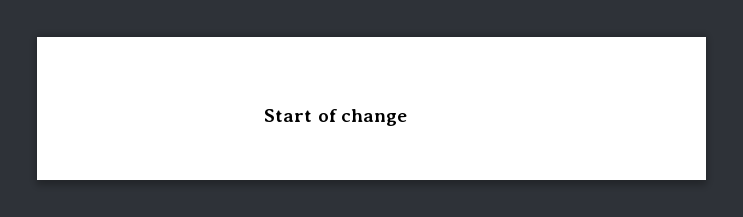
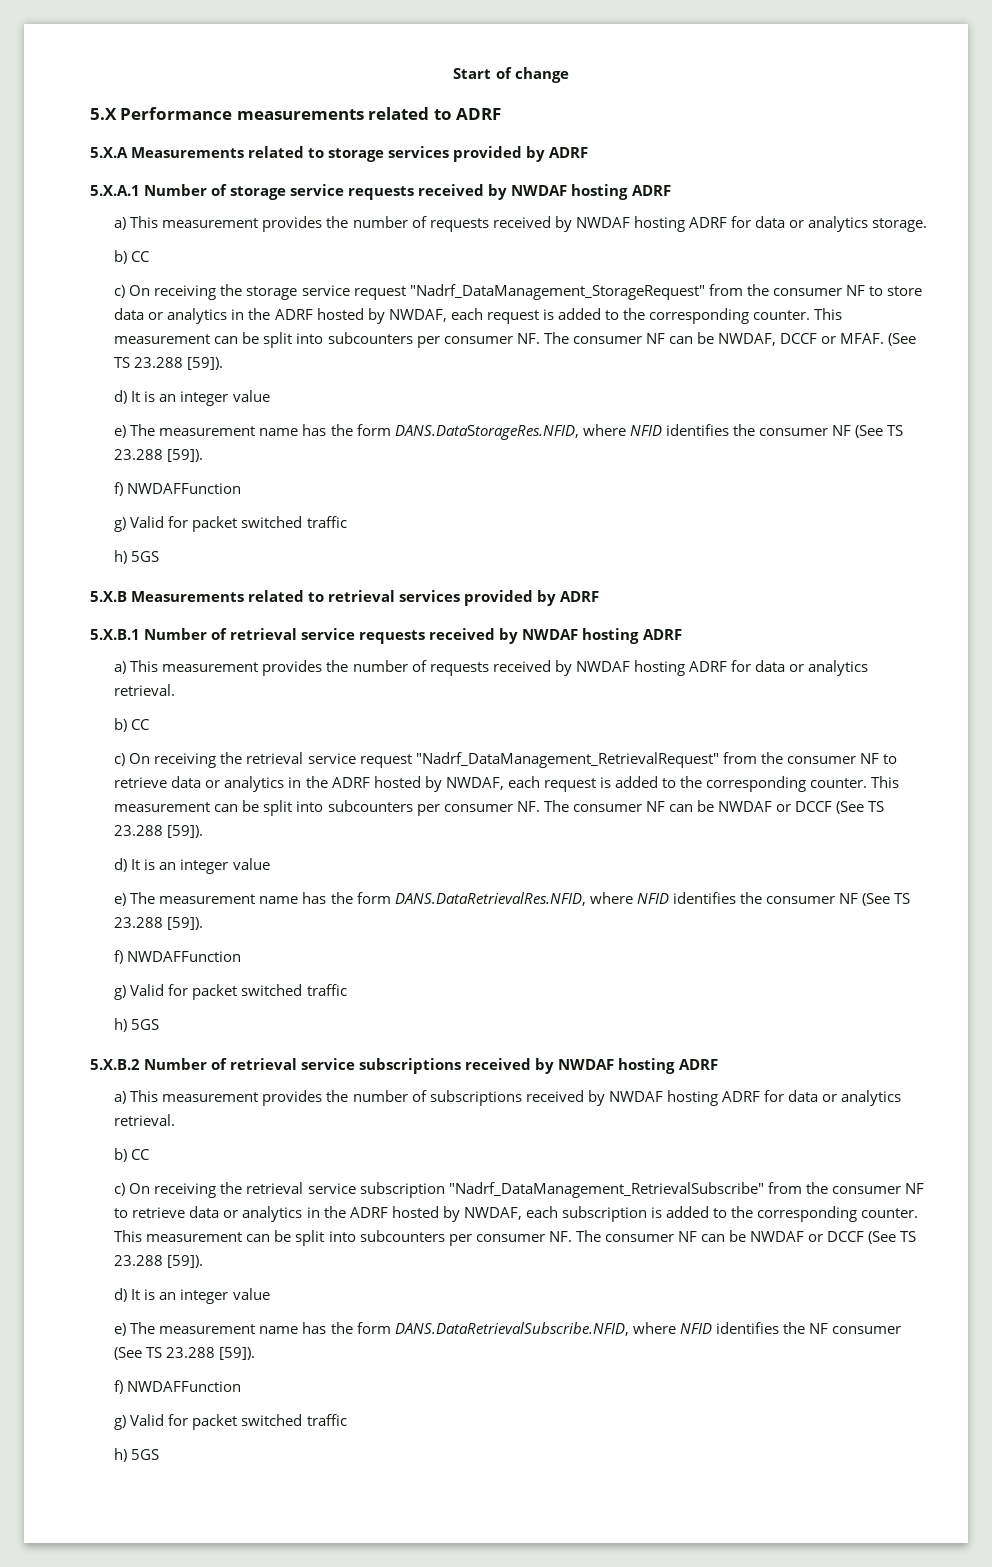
(407, 117) none -> [90,107,502,120] [90,146,589,162] [90,184,671,200] [114,216,928,232] [114,250,151,264] [114,284,922,300] [114,308,843,324] [114,332,917,348] [114,357,224,370] [114,390,270,406] [114,424,903,440] [114,449,204,462] [114,482,242,496] [114,516,347,532] [114,550,160,564] [90,590,600,606] [90,628,682,644] [114,660,869,676] [114,684,176,696] [114,718,151,732] [114,752,897,768] [114,776,900,792] [114,800,885,816] [114,825,204,838] [114,858,270,874] [114,892,910,906] [114,917,204,930] [114,950,242,964] [114,984,347,1000] [114,1018,160,1032] [90,1058,718,1074] [114,1090,902,1106] [114,1114,176,1126] [114,1148,151,1162] [114,1182,924,1198] [114,1206,919,1222] [114,1230,917,1246] [114,1255,204,1268] [114,1288,270,1304] [114,1322,901,1336] [114,1347,256,1360] [114,1380,242,1394] [114,1414,347,1430] [114,1448,160,1462] // 5.X Performance measurements related to ADRF // 5.X.A Measurements related to storage services provided by ADRF // 5.X.A.1 Number of storage service requests received by NWDAF hosting ADRF // a) This measurement provides the number of requests received by NWDAF hosting ADRF for data or analytics storage. // b) CC // c) On receiving the storage service request "Nadrf_DataManagement_StorageRequest" from the consumer NF to store data or analytics in the ADRF hosted by NWDAF, each request is added to the corresponding counter. This measurement can be split into subcounters per consumer NF. The consumer NF can be NWDAF, DCCF or MFAF. (See TS 23.288 [59]). // d) It is an integer value // e) The measurement name has the form DANS.DataStorageRes.NFID, where NFID identifies the consumer NF (See TS 23.288 [59]). // f) NWDAFFunction // g) Valid for packet switched traffic // h) 5GS // 5.X.B Measurements related to retrieval services provided by ADRF // 5.X.B.1 Number of retrieval service requests received by NWDAF hosting ADRF // a) This measurement provides the number of requests received by NWDAF hosting ADRF for data or analytics retrieval. // b) CC // c) On receiving the retrieval service request "Nadrf_DataManagement_RetrievalRequest" from the consumer NF to retrieve data or analytics in the ADRF hosted by NWDAF, each request is added to the corresponding counter. This measurement can be split into subcounters per consumer NF. The consumer NF can be NWDAF or DCCF (See TS 23.288 [59]). // d) It is an integer value // e) The measurement name has the form DANS.DataRetrievalRes.NFID, where NFID identifies the consumer NF (See TS 23.288 [59]). // f) NWDAFFunction // g) Valid for packet switched traffic // h) 5GS // 5.X.B.2 Number of retrieval service subscriptions received by NWDAF hosting ADRF // a) This measurement provides the number of subscriptions received by NWDAF hosting ADRF for data or analytics retrieval. // b) CC // c) On receiving the retrieval service subscription "Nadrf_DataManagement_RetrievalSubscribe" from the consumer NF to retrieve data or analytics in the ADRF hosted by NWDAF, each subscription is added to the corresponding counter. This measurement can be split into subcounters per consumer NF. The consumer NF can be NWDAF or DCCF (See TS 23.288 [59]). // d) It is an integer value // e) The measurement name has the form DANS.DataRetrievalSubscribe.NFID, where NFID identifies the NF consumer (See TS 23.288 [59]). // f) NWDAFFunction // g) Valid for packet switched traffic // h) 5GS

